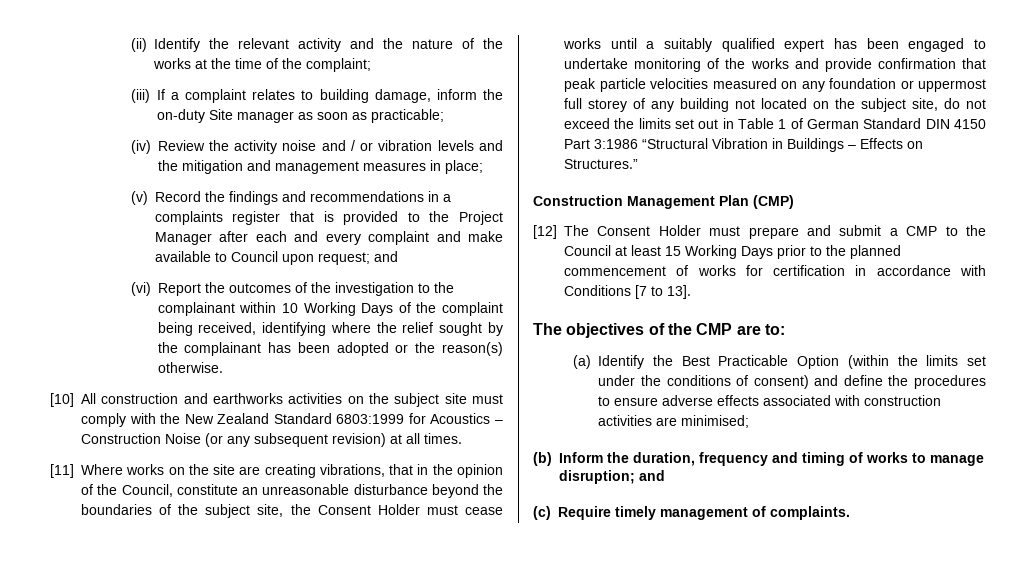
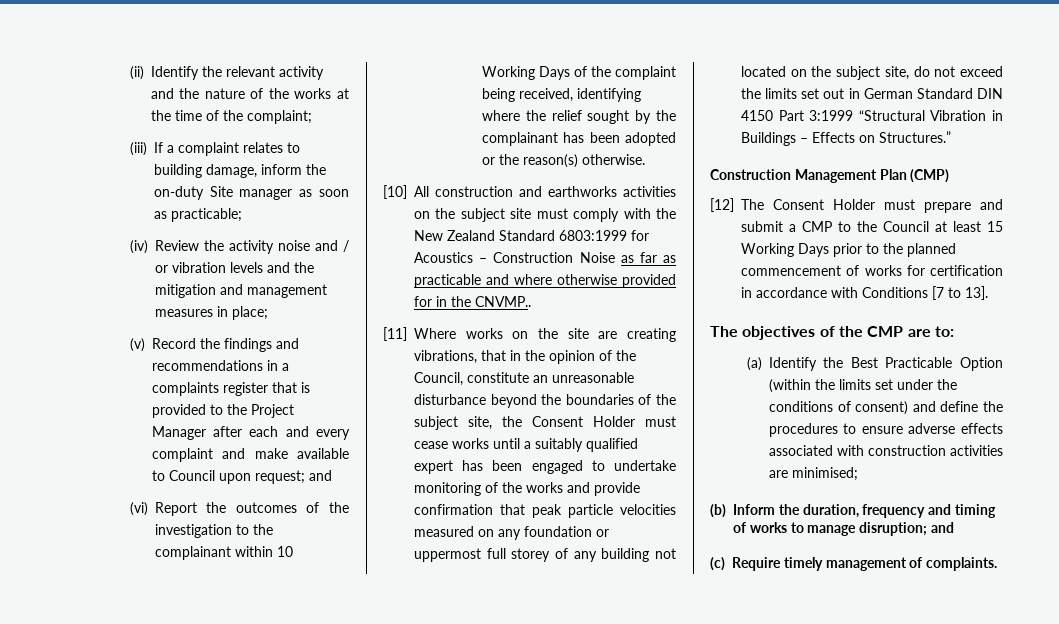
[205,433,462,447] (or any subsequent revision) at all times. -> [620,252,676,263] [414,274,676,288] [414,296,531,307] as far as practicable and where otherwise provided for in the CNVMP..
[738,118,803,129] Table 1 of -> (860, 93) none
[594,139,638,149] 3:1986 -> [809,110,854,121] 3:1999

